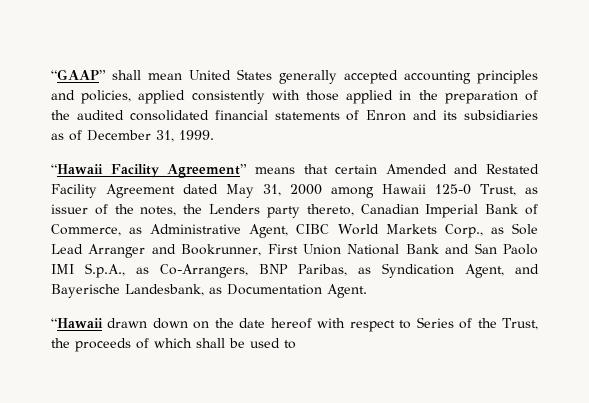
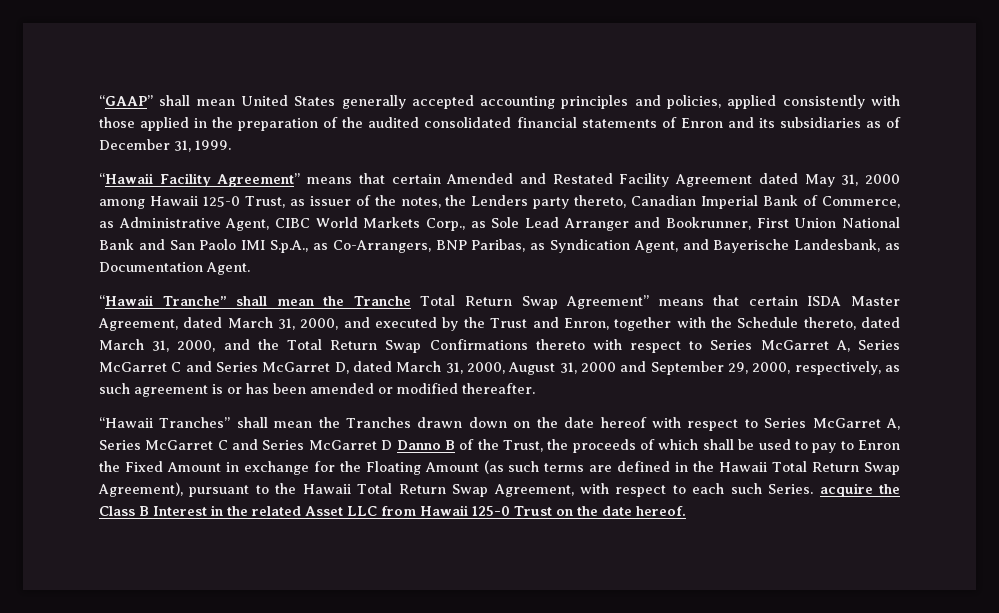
(103, 323) none -> [162,295,900,309] [98,317,901,331] [99,339,900,353] [99,361,901,375] [99,383,535,397] [99,417,412,428] Tranche” shall mean the Tranche Total Return Swap Agreement” means that certain ISDA Master Agreement, dated March 31, 2000, and executed by the Trust and Enron, together with the Schedule thereto, dated March 31, 2000, and the Total Return Swap Confirmations thereto with respect to Series McGarret A, Series McGarret C and Series McGarret D, dated March 31, 2000, August 31, 2000 and September 29, 2000, respectively, as such agreement is or has been amended or modified thereafter. // “Hawaii Tranches” shall mean the Tranches
(454, 322) none -> [812,418,900,430] [99,439,455,450] McGarret A, Series McGarret C and Series McGarret D Danno B
(296, 344) none -> [812,440,901,453] [99,460,900,475] [98,482,900,497] [99,505,686,516] pay to Enron the Fixed Amount in exchange for the Floating Amount (as such terms are defined in the Hawaii Total Return Swap Agreement), pursuant to the Hawaii Total Return Swap Agreement, with respect to each such Series. acquire the Class B Interest in the related Asset LLC from Hawaii 125-0 Trust on the date hereof.

